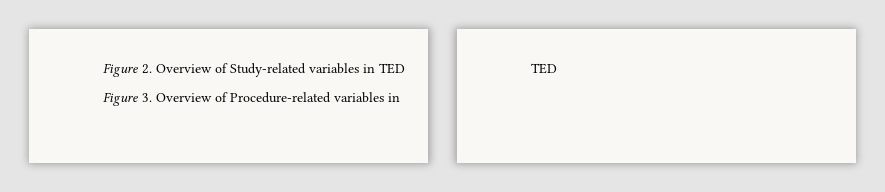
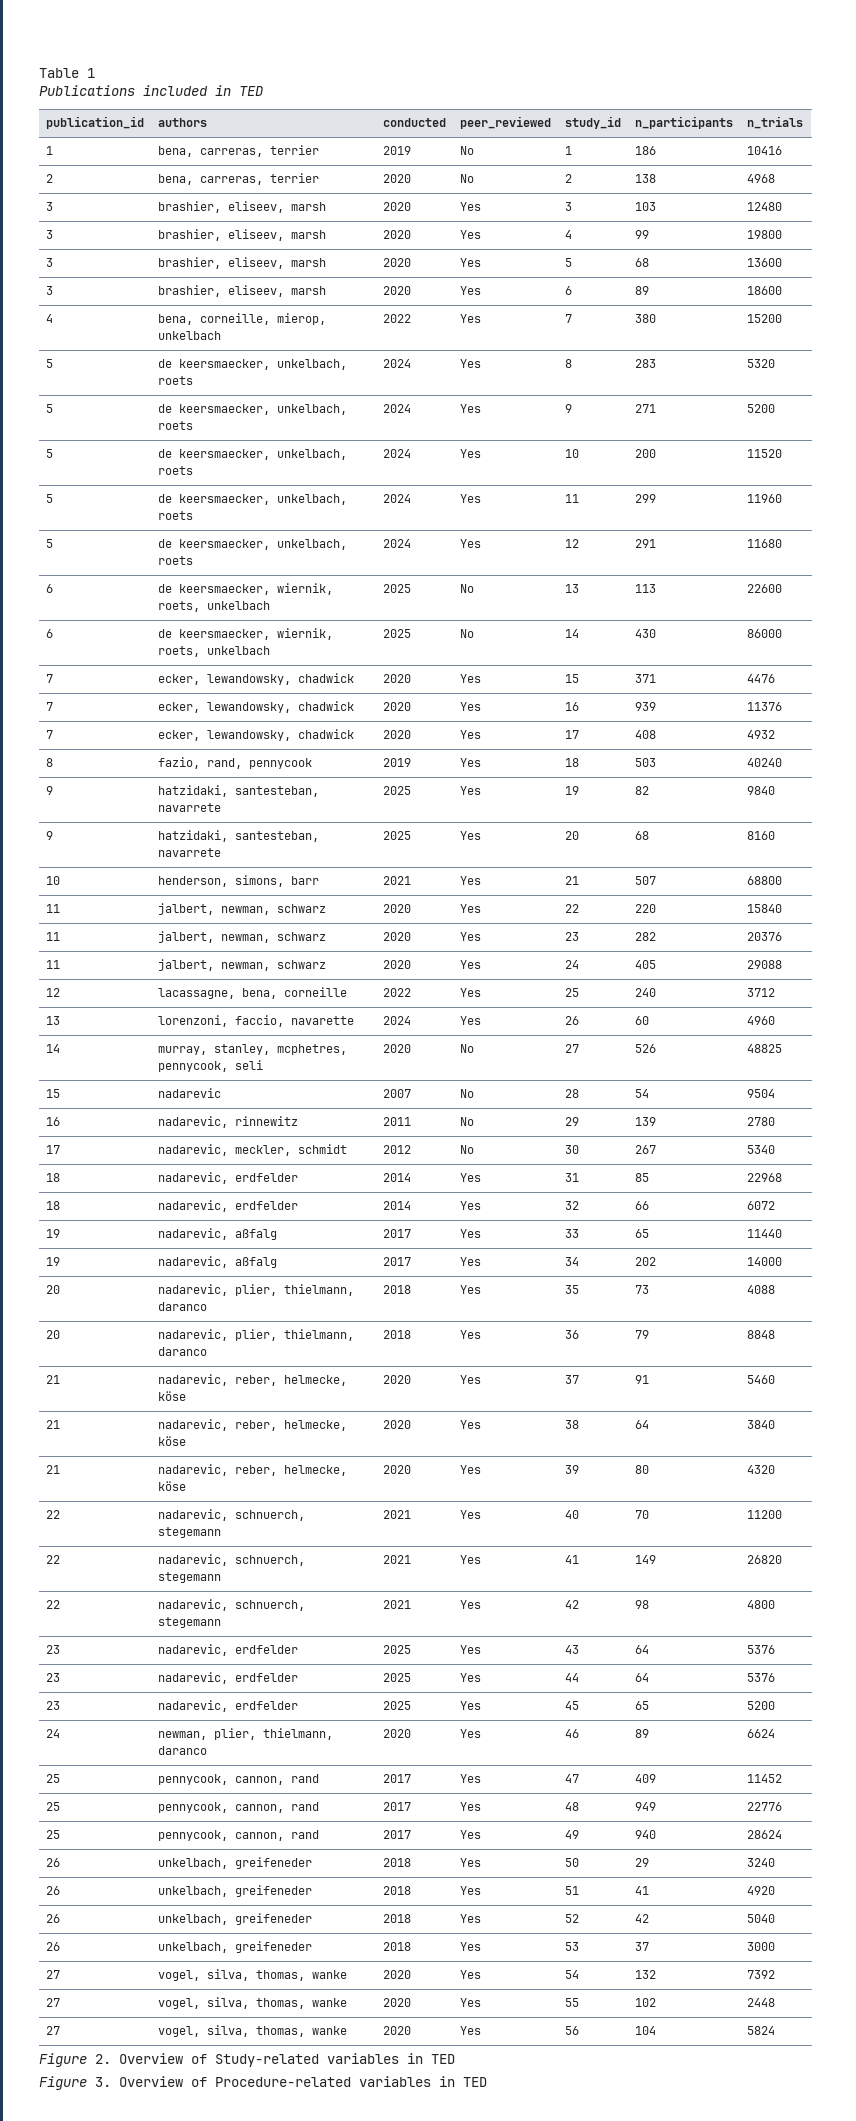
(103, 70) none -> [39,68,95,78] [39,85,263,96] [45,116,144,129] [157,118,207,127] [382,118,446,127] [459,116,551,129] [564,116,621,129] [634,116,733,129] [746,116,803,129] [45,146,53,155] [157,145,319,157] [382,146,411,155] [459,146,474,155] [564,146,572,155] [634,146,656,155] [746,146,782,155] [45,174,53,183] [157,173,319,185] [382,174,411,183] [459,174,474,183] [564,174,572,183] [634,174,656,183] [746,174,775,183] [45,202,53,211] [157,201,326,213] [382,202,411,211] [459,202,481,211] [564,202,572,211] [634,202,656,211] [746,202,782,211] [45,230,53,239] [157,229,326,241] [382,230,411,239] [459,230,481,239] [564,230,572,239] [634,230,649,239] [746,230,782,239] [45,258,53,267] [157,257,326,269] [382,258,411,267] [459,258,481,267] [564,258,572,267] [634,258,649,267] [746,258,782,267] [45,286,53,295] [157,285,326,297] [382,286,411,295] [459,286,481,295] [564,286,572,295] [634,286,649,295] [746,286,782,295] [45,314,53,323] [157,313,326,325] [157,331,221,340] [382,314,411,323] [459,314,481,323] [564,314,572,323] [634,314,656,323] [746,314,782,323] [45,359,53,368] [157,359,347,370] [157,376,193,385] [382,359,411,368] [459,359,481,368] [564,359,572,368] [634,359,656,368] [746,359,775,368] [45,404,53,413] [157,404,347,415] [157,421,193,430] [382,404,411,413] [459,404,481,413] [564,404,572,413] [634,404,656,413] [746,404,775,413] [45,449,53,458] [157,449,347,460] [157,466,193,475] [382,449,411,458] [459,449,481,458] [564,449,579,458] [634,449,656,458] [746,449,782,458] [45,494,53,503] [157,494,347,505] [157,511,193,520] [382,494,411,503] [459,494,481,503] [564,494,579,503] [634,494,656,503] [746,494,782,503] [45,539,53,548] [157,539,347,550] [157,556,193,565] [382,539,411,548] [459,539,481,548] [564,539,579,548] [634,539,656,548] [746,539,782,548] [45,584,53,593] [157,583,333,595] [157,601,270,612] [382,584,411,593] [459,584,474,593] [564,584,579,593] [634,584,656,593] [746,584,782,593] [45,629,53,638] [157,628,333,640] [157,646,270,657] [382,629,411,638] [459,629,474,638] [564,629,579,638] [634,629,656,638] [746,629,782,638] [45,674,53,683] [157,673,354,685] [382,674,411,683] [459,674,481,683] [564,674,579,683] [634,674,656,683] [746,674,775,683] [45,702,53,711] [157,701,354,713] [382,702,411,711] [459,702,481,711] [564,702,579,711] [634,702,656,711] [746,702,782,711] [45,730,53,739] [157,729,354,741] [382,730,411,739] [459,730,481,739] [564,730,579,739] [634,730,656,739] [746,730,775,739] [45,758,53,767] [157,757,312,769] [382,758,411,767] [459,758,481,767] [564,758,579,767] [634,758,656,767] [746,758,782,767] [45,786,53,795] [157,785,319,797] [157,803,221,812] [382,786,411,795] [459,786,481,795] [564,786,579,795] [634,786,649,795] [746,786,775,795] [45,831,53,840] [157,830,319,842] [157,848,221,857] [382,831,411,840] [459,831,481,840] [564,831,579,840] [634,831,649,840] [746,831,775,840] [45,876,60,885] [157,875,319,887] [382,876,411,885] [459,876,481,885] [564,876,579,885] [634,876,656,885] [746,876,782,885] [45,904,60,913] [157,903,326,915] [382,904,411,913] [459,904,481,913] [564,904,579,913] [634,904,656,913] [746,904,782,913] [45,932,60,941] [157,931,326,943] [382,932,411,941] [459,932,481,941] [564,932,579,941] [634,932,656,941] [746,932,782,941] [45,960,60,969] [157,959,326,971] [382,960,411,969] [459,960,481,969] [564,960,579,969] [634,960,656,969] [746,960,782,969] [45,988,60,997] [157,987,347,999] [382,988,411,997] [459,988,481,997] [564,988,579,997] [634,988,656,997] [746,988,775,997] [45,1016,60,1025] [157,1015,354,1027] [382,1016,411,1025] [459,1016,481,1025] [564,1016,579,1025] [634,1016,649,1025] [746,1016,775,1025] [45,1044,60,1053] [157,1044,347,1055] [157,1060,263,1072] [382,1044,411,1053] [459,1044,474,1053] [564,1044,579,1053] [634,1044,656,1053] [746,1044,782,1053] [45,1089,60,1098] [157,1088,221,1098] [382,1089,411,1098] [459,1089,474,1098] [564,1089,579,1098] [634,1089,649,1098] [746,1089,775,1098] [45,1117,60,1126] [157,1116,298,1128] [382,1117,411,1126] [459,1117,474,1126] [564,1117,579,1126] [634,1117,656,1126] [746,1117,775,1126] [45,1145,60,1154] [157,1144,347,1156] [382,1145,411,1154] [459,1145,474,1154] [564,1145,579,1154] [634,1145,656,1154] [746,1145,775,1154] [45,1173,60,1182] [157,1172,298,1184] [382,1173,411,1182] [459,1173,481,1182] [564,1173,579,1182] [634,1173,649,1182] [746,1173,782,1182] [45,1201,60,1210] [157,1200,298,1212] [382,1201,411,1210] [459,1201,481,1210] [564,1201,579,1210] [634,1201,649,1210] [746,1201,775,1210] [45,1229,60,1238] [157,1228,277,1240] [382,1229,411,1238] [459,1229,481,1238] [564,1229,579,1238] [634,1229,649,1238] [746,1229,782,1238] [45,1257,60,1266] [157,1256,277,1268] [382,1257,411,1266] [459,1257,481,1266] [564,1257,579,1266] [634,1257,656,1266] [746,1257,782,1266] [45,1285,60,1294] [157,1284,354,1296] [157,1302,207,1311] [382,1285,411,1294] [459,1285,481,1294] [564,1285,579,1294] [634,1285,649,1294] [746,1285,775,1294] [45,1330,60,1339] [157,1329,354,1341] [157,1347,207,1356] [382,1330,411,1339] [459,1330,481,1339] [564,1330,579,1339] [634,1330,649,1339] [746,1330,775,1339] [45,1375,60,1384] [157,1374,347,1386] [157,1391,186,1401] [382,1375,411,1384] [459,1375,481,1384] [564,1375,579,1384] [634,1375,649,1384] [746,1375,775,1384] [45,1420,60,1429] [157,1419,347,1431] [157,1436,186,1446] [382,1420,411,1429] [459,1420,481,1429] [564,1420,579,1429] [634,1420,649,1429] [746,1420,775,1429] [45,1465,60,1474] [157,1464,347,1476] [157,1481,186,1491] [382,1465,411,1474] [459,1465,481,1474] [564,1465,579,1474] [634,1465,649,1474] [746,1465,775,1474] [45,1510,60,1519] [157,1509,305,1521] [157,1527,221,1538] [382,1510,411,1519] [459,1510,481,1519] [564,1510,579,1519] [634,1510,649,1519] [746,1510,782,1519] [45,1555,60,1564] [157,1554,305,1566] [157,1572,221,1583] [382,1555,411,1564] [459,1555,481,1564] [564,1555,579,1564] [634,1555,656,1564] [746,1555,782,1564] [45,1600,60,1609] [157,1599,305,1611] [157,1617,221,1628] [382,1600,411,1609] [459,1600,481,1609] [564,1600,579,1609] [634,1600,649,1609] [746,1600,775,1609] [45,1645,60,1654] [157,1644,298,1656] [382,1645,411,1654] [459,1645,481,1654] [564,1645,579,1654] [634,1645,649,1654] [746,1645,775,1654] [45,1673,60,1682] [157,1672,298,1684] [382,1673,411,1682] [459,1673,481,1682] [564,1673,579,1682] [634,1673,649,1682] [746,1673,775,1682] [45,1701,60,1710] [157,1700,298,1712] [382,1701,411,1710] [459,1701,481,1710] [564,1701,579,1710] [634,1701,649,1710] [746,1701,775,1710] [45,1729,60,1738] [157,1728,333,1740] [157,1746,207,1755] [382,1729,411,1738] [459,1729,481,1738] [564,1729,579,1738] [634,1729,649,1738] [746,1729,775,1738] [45,1774,60,1783] [157,1774,319,1785] [382,1774,411,1783] [459,1774,481,1783] [564,1774,579,1783] [634,1774,656,1783] [746,1774,782,1783] [45,1802,60,1811] [157,1802,319,1813] [382,1802,411,1811] [459,1802,481,1811] [564,1802,579,1811] [634,1802,656,1811] [746,1802,782,1811] [45,1830,60,1839] [157,1830,319,1841] [382,1830,411,1839] [459,1830,481,1839] [564,1830,579,1839] [634,1830,656,1839] [746,1830,782,1839] [45,1858,60,1867] [157,1857,312,1869] [382,1858,411,1867] [459,1858,481,1867] [564,1858,579,1867] [634,1858,649,1867] [746,1858,775,1867] [45,1886,60,1895] [157,1885,312,1897] [382,1886,411,1895] [459,1886,481,1895] [564,1886,579,1895] [634,1886,649,1895] [746,1886,775,1895] [45,1914,60,1923] [157,1913,312,1925] [382,1914,411,1923] [459,1914,481,1923] [564,1914,579,1923] [634,1914,649,1923] [746,1914,775,1923] [45,1942,60,1951] [157,1941,312,1953] [382,1942,411,1951] [459,1942,481,1951] [564,1942,579,1951] [634,1942,649,1951] [746,1942,775,1951] [45,1970,60,1979] [157,1969,347,1981] [382,1970,411,1979] [459,1970,481,1979] [564,1970,579,1979] [634,1970,656,1979] [746,1970,775,1979] [45,1998,60,2007] [157,1997,347,2009] [382,1998,411,2007] [459,1998,481,2007] [564,1998,579,2007] [634,1998,656,2007] [746,1998,775,2007] [45,2026,60,2035] [157,2025,347,2037] [382,2026,411,2035] [459,2026,481,2035] [564,2026,579,2035] [634,2026,656,2035] [746,2026,775,2035] Table 1 // Publications included in TED // publication_id | authors | conducted | peer_reviewed | study_id | n_participants | n_trials // 1 | bena, carreras, terrier | 2019 | No | 1 | 186 | 10416 // 2 | bena, carreras, terrier | 2020 | No | 2 | 138 | 4968 // 3 | brashier, eliseev, marsh | 2020 | Yes | 3 | 103 | 12480 // 3 | brashier, eliseev, marsh | 2020 | Yes | 4 | 99 | 19800 // 3 | brashier, eliseev, marsh | 2020 | Yes | 5 | 68 | 13600 // 3 | brashier, eliseev, marsh | 2020 | Yes | 6 | 89 | 18600 // 4 | bena, corneille, mierop, unkelbach | 2022 | Yes | 7 | 380 | 15200 // 5 | de keersmaecker, unkelbach, roets | 2024 | Yes | 8 | 283 | 5320 // 5 | de keersmaecker, unkelbach, roets | 2024 | Yes | 9 | 271 | 5200 // 5 | de keersmaecker, unkelbach, roets | 2024 | Yes | 10 | 200 | 11520 // 5 | de keersmaecker, unkelbach, roets | 2024 | Yes | 11 | 299 | 11960 // 5 | de keersmaecker, unkelbach, roets | 2024 | Yes | 12 | 291 | 11680 // 6 | de keersmaecker, wiernik, roets, unkelbach | 2025 | No | 13 | 113 | 22600 // 6 | de keersmaecker, wiernik, roets, unkelbach | 2025 | No | 14 | 430 | 86000 // 7 | ecker, lewandowsky, chadwick | 2020 | Yes | 15 | 371 | 4476 // 7 | ecker, lewandowsky, chadwick | 2020 | Yes | 16 | 939 | 11376 // 7 | ecker, lewandowsky, chadwick | 2020 | Yes | 17 | 408 | 4932 // 8 | fazio, rand, pennycook | 2019 | Yes | 18 | 503 | 40240 // 9 | hatzidaki, santesteban, navarrete | 2025 | Yes | 19 | 82 | 9840 // 9 | hatzidaki, santesteban, navarrete | 2025 | Yes | 20 | 68 | 8160 // 10 | henderson, simons, barr | 2021 | Yes | 21 | 507 | 68800 // 11 | jalbert, newman, schwarz | 2020 | Yes | 22 | 220 | 15840 // 11 | jalbert, newman, schwarz | 2020 | Yes | 23 | 282 | 20376 // 11 | jalbert, newman, schwarz | 2020 | Yes | 24 | 405 | 29088 // 12 | lacassagne, bena, corneille | 2022 | Yes | 25 | 240 | 3712 // 13 | lorenzoni, faccio, navarette | 2024 | Yes | 26 | 60 | 4960 // 14 | murray, stanley, mcphetres, pennycook, seli | 2020 | No | 27 | 526 | 48825 // 15 | nadarevic | 2007 | No | 28 | 54 | 9504 // 16 | nadarevic, rinnewitz | 2011 | No | 29 | 139 | 2780 // 17 | nadarevic, meckler, schmidt | 2012 | No | 30 | 267 | 5340 // 18 | nadarevic, erdfelder | 2014 | Yes | 31 | 85 | 22968 // 18 | nadarevic, erdfelder | 2014 | Yes | 32 | 66 | 6072 // 19 | nadarevic, aßfalg | 2017 | Yes | 33 | 65 | 11440 // 19 | nadarevic, aßfalg | 2017 | Yes | 34 | 202 | 14000 // 20 | nadarevic, plier, thielmann, daranco | 2018 | Yes | 35 | 73 | 4088 // 20 | nadarevic, plier, thielmann, daranco | 2018 | Yes | 36 | 79 | 8848 // 21 | nadarevic, reber, helmecke, köse | 2020 | Yes | 37 | 91 | 5460 // 21 | nadarevic, reber, helmecke, köse | 2020 | Yes | 38 | 64 | 3840 // 21 | nadarevic, reber, helmecke, köse | 2020 | Yes | 39 | 80 | 4320 // 22 | nadarevic, schnuerch, stegemann | 2021 | Yes | 40 | 70 | 11200 // 22 | nadarevic, schnuerch, stegemann | 2021 | Yes | 41 | 149 | 26820 // 22 | nadarevic, schnuerch, stegemann | 2021 | Yes | 42 | 98 | 4800 // 23 | nadarevic, erdfelder | 2025 | Yes | 43 | 64 | 5376 // 23 | nadarevic, erdfelder | 2025 | Yes | 44 | 64 | 5376 // 23 | nadarevic, erdfelder | 2025 | Yes | 45 | 65 | 5200 // 24 | newman, plier, thielmann, daranco | 2020 | Yes | 46 | 89 | 6624 // 25 | pennycook, cannon, rand | 2017 | Yes | 47 | 409 | 11452 // 25 | pennycook, cannon, rand | 2017 | Yes | 48 | 949 | 22776 // 25 | pennycook, cannon, rand | 2017 | Yes | 49 | 940 | 28624 // 26 | unkelbach, greifeneder | 2018 | Yes | 50 | 29 | 3240 // 26 | unkelbach, greifeneder | 2018 | Yes | 51 | 41 | 4920 // 26 | unkelbach, greifeneder | 2018 | Yes | 52 | 42 | 5040 // 26 | unkelbach, greifeneder | 2018 | Yes | 53 | 37 | 3000 // 27 | vogel, silva, thomas, wanke | 2020 | Yes | 54 | 132 | 7392 // 27 | vogel, silva, thomas, wanke | 2020 | Yes | 55 | 102 | 2448 // 27 | vogel, silva, thomas, wanke | 2020 | Yes | 56 | 104 | 5824 //

